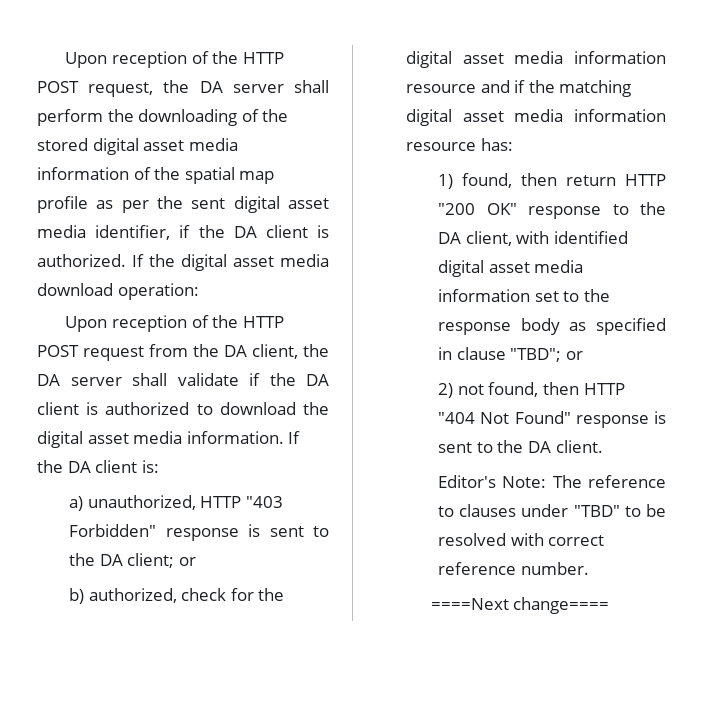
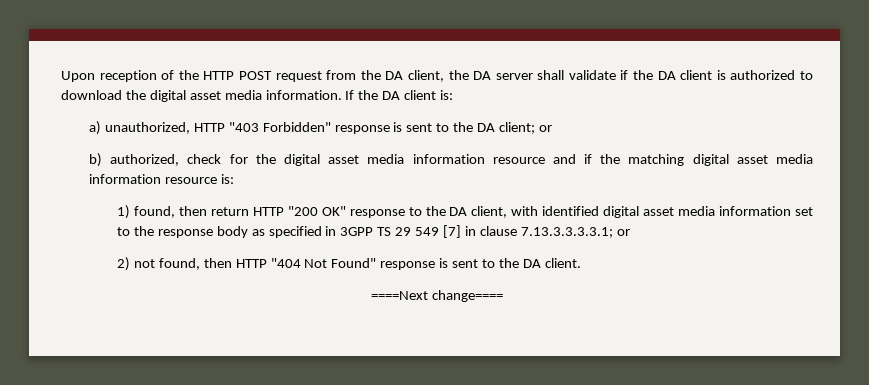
[65,51,284,68] [37,80,329,97] [37,109,289,126] [37,138,238,155] [37,167,275,184] [37,196,329,213] [37,225,329,240] [37,254,329,271] [37,283,199,300] [65,315,284,332] [37,345,79,357] Upon reception of the HTTP POST request, the DA server shall perform the downloading of the stored digital asset media information of the spatial map profile as per the sent digital asset media identifier, if the DA client is authorized. If the digital asset media download operation: // Upon reception of the HTTP POST -> [61,70,272,82] Upon reception of the HTTP POST
[480,138,513,151] has: -> [220,174,234,184] is:
[456,347,562,362] clause "TBD"; -> [340,225,613,238] 3GPP TS 29 549 [7] in clause 7.13.3.3.3.3.1;
[438,475,666,488] [438,504,666,517] [438,533,605,546] [438,562,589,575] // Editor's Note: The reference to clauses under "TBD" to be resolved with correct reference number. -> (581, 263) none

